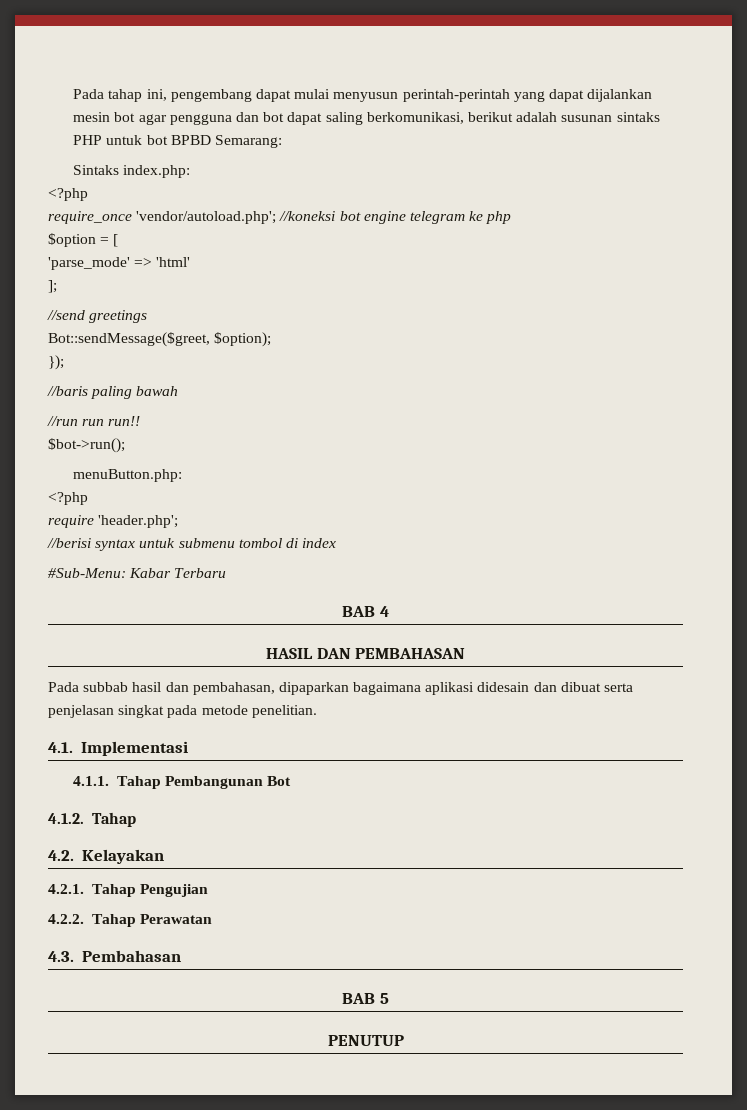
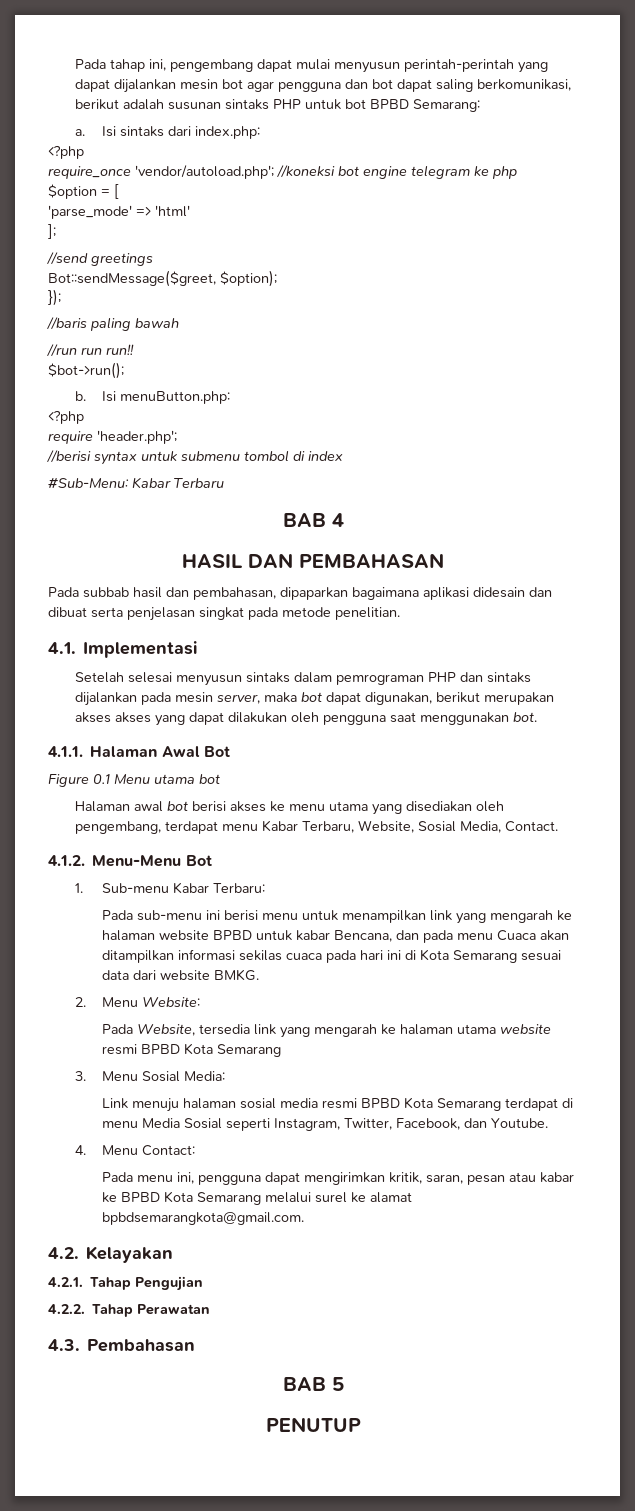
[73,165,120,175] Sintaks -> [74,126,191,137] a. Isi sintaks dari
(125, 445) none -> [74,391,116,402] b. Isi
[73,776,292,789] [48,812,136,827] 4.1.1. Tahap Pembangunan Bot // 4.1.2. Tahap -> [74,672,531,686] [74,692,554,706] [74,712,537,726] [48,746,230,757] [48,774,220,787] [74,801,504,815] [74,820,558,834] [48,855,212,867] [74,882,265,894] [101,910,572,924] [101,930,569,943] [101,949,561,963] [101,969,259,981] [74,997,200,1007] [101,1024,551,1038] [101,1043,281,1057] [74,1071,225,1082] [101,1097,573,1112] [101,1118,548,1131] [74,1145,195,1156] [101,1172,574,1185] [101,1191,412,1205] [101,1212,304,1225] Setelah selesai menyusun sintaks dalam pemrograman PHP dan sintaks dijalankan pada mesin server, maka bot dapat digunakan, berikut merupakan akses akses yang dapat dilakukan oleh pengguna saat menggunakan bot. // 4.1.1. Halaman Awal Bot // Figure 0.1 Menu utama bot // Halaman awal bot berisi akses ke menu utama yang disediakan oleh pengembang, terdapat menu Kabar Terbaru, Website, Sosial Media, Contact. // 4.1.2. Menu-Menu Bot // 1. Sub-menu Kabar Terbaru: // Pada sub-menu ini berisi menu untuk menampilkan link yang mengarah ke halaman website BPBD untuk kabar Bencana, dan pada menu Cuaca akan ditampilkan informasi sekilas cuaca pada hari ini di Kota Semarang sesuai data dari website BMKG. // 2. Menu Website: // Pada Website, tersedia link yang mengarah ke halaman utama website resmi BPBD Kota Semarang // 3. Menu Sosial Media: // Link menuju halaman sosial media resmi BPBD Kota Semarang terdapat di menu Media Sosial seperti Instagram, Twitter, Facebook, dan Youtube. // 4. Menu Contact: // Pada menu ini, pengguna dapat mengirimkan kritik, saran, pesan atau kabar ke BPBD Kota Semarang melalui surel ke alamat bpbdsemarangkota@gmail.com.

